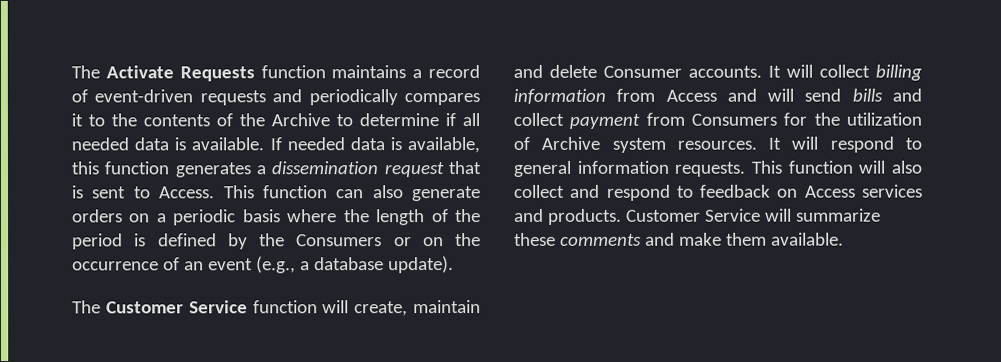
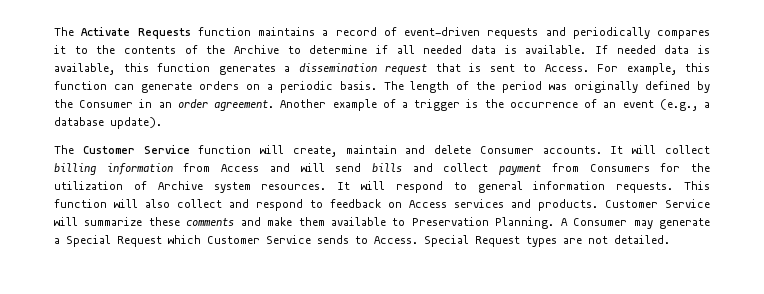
[223,185,255,199] This -> [597,63,710,75] For example, this
[372,185,404,199] also -> (134, 87) none
[242,209,370,223] basis where the -> [339,81,404,90] basis. The
[134,233,147,247] is -> [549,81,639,93] was originally
[296,234,444,247] Consumers or on -> [79,99,479,111] Consumer in an order agreement. Another example of a trigger is
[770,232,844,246] available. -> [331,217,711,229] [54,235,670,247] available to Preservation Planning. A Consumer may generate a Special Request which Customer Service sends to Access. Special Request types are not detailed.

